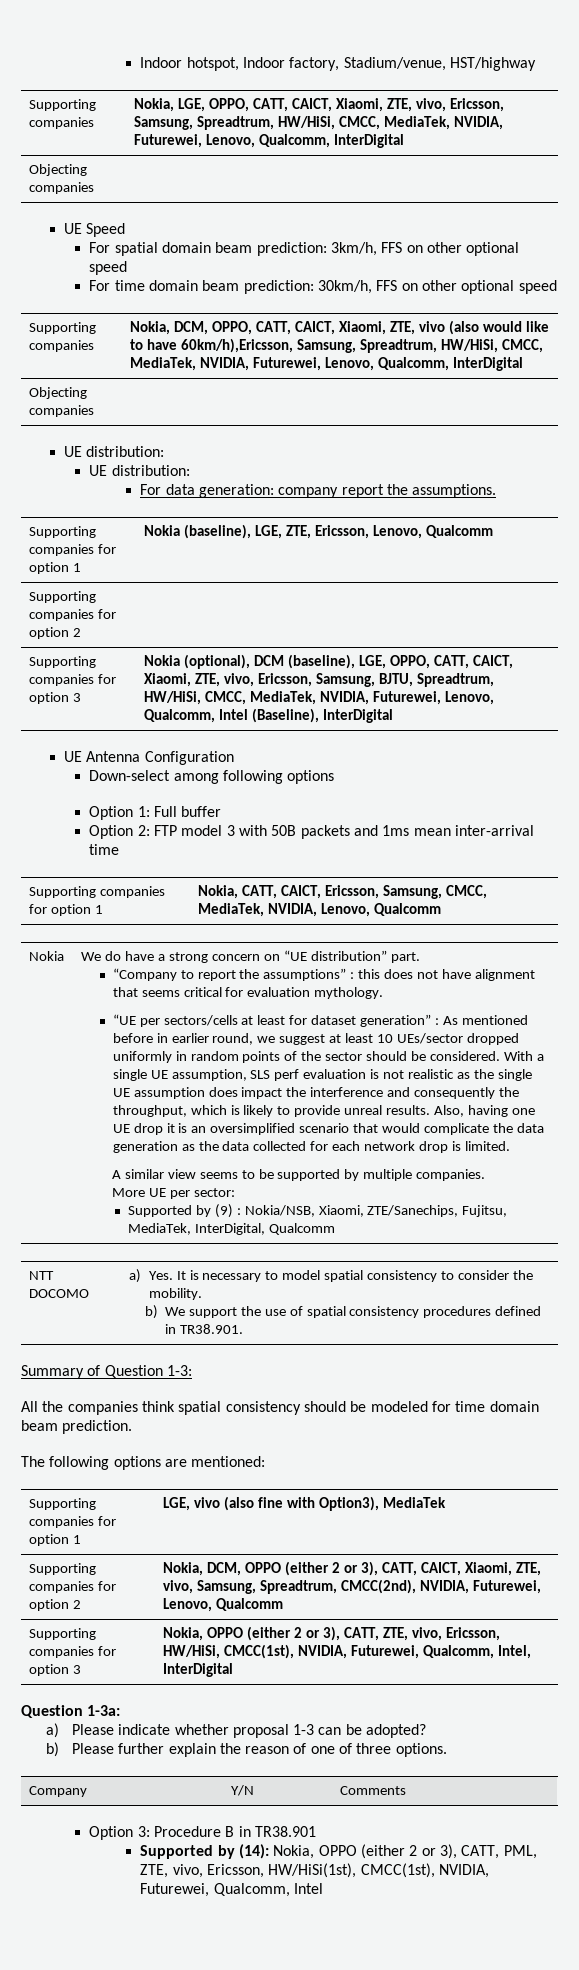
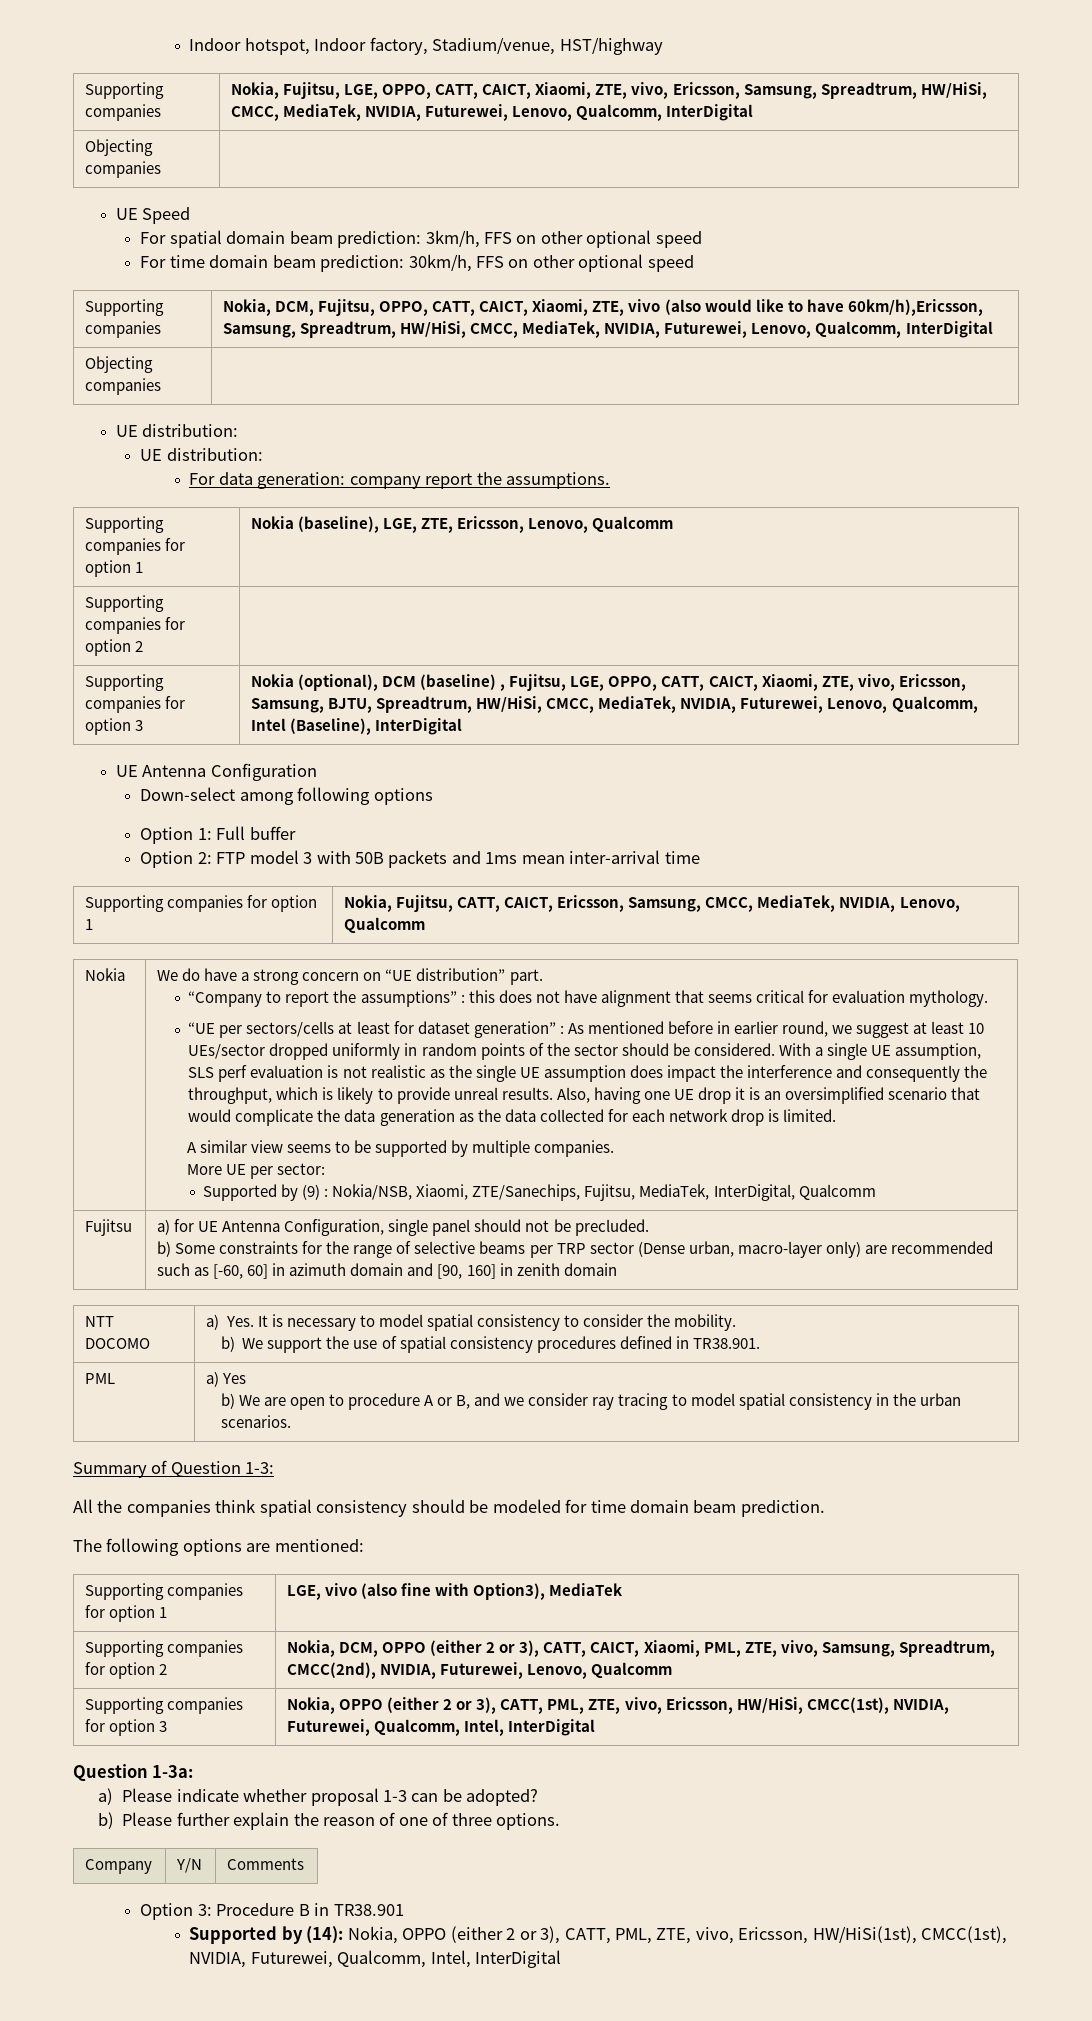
(175, 105) none -> [283,82,341,99] Fujitsu,
(209, 328) none -> [318,299,376,316] Fujitsu,
[288,654,356,669] (baseline), -> [420,674,567,691] (baseline) , Fujitsu,
(239, 892) none -> [396,895,454,912] Fujitsu,
(335, 1229) none -> [85,1219,133,1236] [157,1219,649,1236] [157,1241,993,1258] [157,1263,617,1279] // Fujitsu | a) for UE Antenna Configuration, single panel should not be precluded. // b) Some constraints for the range of selective beams per TRP sector (Dense urban, macro-layer only) are recommended such as [-60, 60] in azimuth domain and [90, 160] in zenith domain
(243, 1329) none -> [85,1373,116,1384] [206,1371,247,1387] [220,1393,961,1410] [220,1415,291,1428] // PML | a) Yes // b) We are open to procedure A or B, and we consider ray tracing to model spatial consistency in the urban scenarios.
(512, 1569) none -> [703,1642,741,1657] PML,
(379, 1634) none -> [547,1699,585,1714] PML,
[293,1883,323,1894] Intel -> [430,1950,562,1968] Intel, InterDigital

